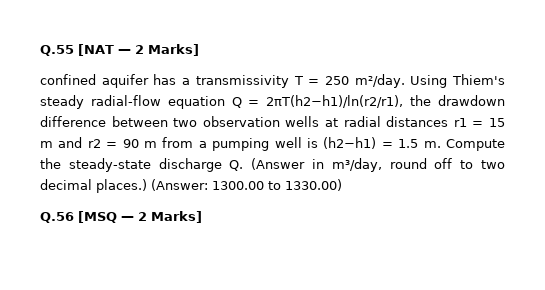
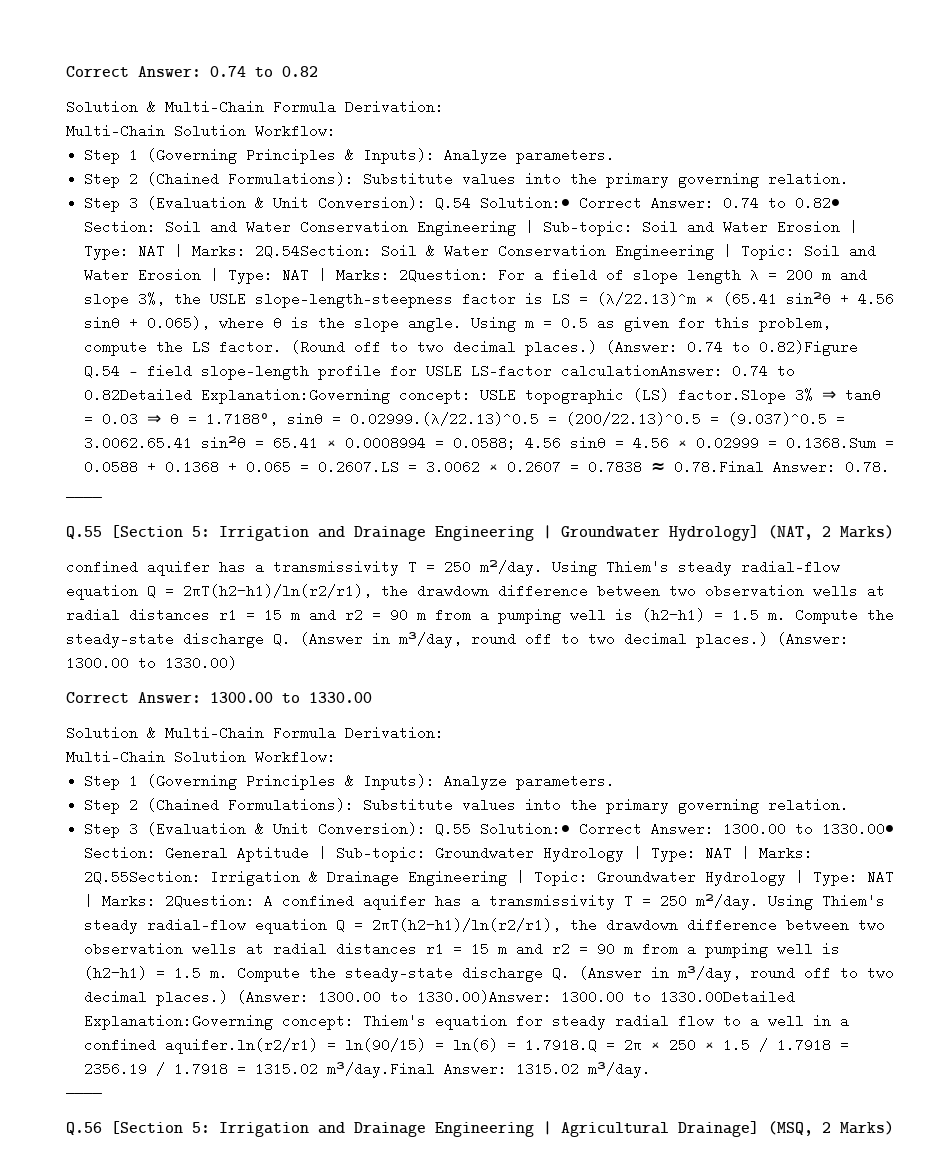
[40,44,199,56] Q.55 [NAT — 2 Marks] -> [66,66,318,77] [66,100,444,114] [66,124,336,138] [84,148,616,164] [84,172,850,188] [84,196,841,212] [84,220,859,236] [84,244,877,260] [84,268,868,284] [84,292,895,308] [84,316,832,332] [84,340,859,356] [84,364,796,380] [84,388,882,404] [84,412,846,426] [84,436,895,450] [84,460,891,474] [66,497,102,502] [66,525,894,541] Correct Answer: 0.74 to 0.82 // Solution & Multi-Chain Formula Derivation: // Multi-Chain Solution Workflow: // Step 1 (Governing Principles & Inputs): Analyze parameters. // Step 2 (Chained Formulations): Substitute values into the primary governing relation. // Step 3 (Evaluation & Unit Conversion): Q.54 Solution:• Correct Answer: 0.74 to 0.82• Section: Soil and Water Conservation Engineering | Sub-topic: Soil and Water Erosion | Type: NAT | Marks: 2Q.54Section: Soil & Water Conservation Engineering | Topic: Soil and Water Erosion | Type: NAT | Marks: 2Question: For a field of slope length λ = 200 m and slope 3%, the USLE slope-length-steepness factor is LS = (λ/22.13)^m × (65.41 sin²θ + 4.56 sinθ + 0.065), where θ is the slope angle. Using m = 0.5 as given for this problem, compute the LS factor. (Round off to two decimal places.) (Answer: 0.74 to 0.82)Figure Q.54 — field slope-length profile for USLE LS-factor calculationAnswer: 0.74 to 0.82Detailed Explanation:Governing concept: USLE topographic (LS) factor.Slope 3% ⇒ tanθ = 0.03 ⇒ θ = 1.7188°, sinθ = 0.02999.(λ/22.13)^0.5 = (200/22.13)^0.5 = (9.037)^0.5 = 3.0062.65.41 sin²θ = 65.41 × 0.0008994 = 0.0588; 4.56 sinθ = 4.56 × 0.02999 = 0.1368.Sum = 0.0588 + 0.1368 + 0.065 = 0.2607.LS = 3.0062 × 0.2607 = 0.7838 ≈ 0.78.Final Answer: 0.78. // ──── // Q.55 [Section 5: Irrigation and Drainage Engineering | Groundwater Hydrology] (NAT, 2 Marks)
[40,211,202,223] Q.56 [MSQ — 2 Marks] -> [66,692,372,703] [66,726,444,740] [66,750,336,764] [84,774,616,790] [84,798,850,814] [84,822,895,838] [84,846,814,862] [84,870,895,886] [84,894,886,910] [84,918,886,934] [84,942,841,958] [84,966,895,982] [84,990,796,1006] [84,1014,850,1030] [84,1038,850,1054] [84,1062,652,1078] [66,1093,102,1098] [66,1121,894,1137] Correct Answer: 1300.00 to 1330.00 // Solution & Multi-Chain Formula Derivation: // Multi-Chain Solution Workflow: // Step 1 (Governing Principles & Inputs): Analyze parameters. // Step 2 (Chained Formulations): Substitute values into the primary governing relation. // Step 3 (Evaluation & Unit Conversion): Q.55 Solution:• Correct Answer: 1300.00 to 1330.00• Section: General Aptitude | Sub-topic: Groundwater Hydrology | Type: NAT | Marks: 2Q.55Section: Irrigation & Drainage Engineering | Topic: Groundwater Hydrology | Type: NAT | Marks: 2Question: A confined aquifer has a transmissivity T = 250 m²/day. Using Thiem's steady radial-flow equation Q = 2πT(h2−h1)/ln(r2/r1), the drawdown difference between two observation wells at radial distances r1 = 15 m and r2 = 90 m from a pumping well is (h2−h1) = 1.5 m. Compute the steady-state discharge Q. (Answer in m³/day, round off to two decimal places.) (Answer: 1300.00 to 1330.00)Answer: 1300.00 to 1330.00Detailed Explanation:Governing concept: Thiem's equation for steady radial flow to a well in a confined aquifer.ln(r2/r1) = ln(90/15) = ln(6) = 1.7918.Q = 2π × 250 × 1.5 / 1.7918 = 2356.19 / 1.7918 = 1315.02 m³/day.Final Answer: 1315.02 m³/day. // ──── // Q.56 [Section 5: Irrigation and Drainage Engineering | Agricultural Drainage] (MSQ, 2 Marks)

